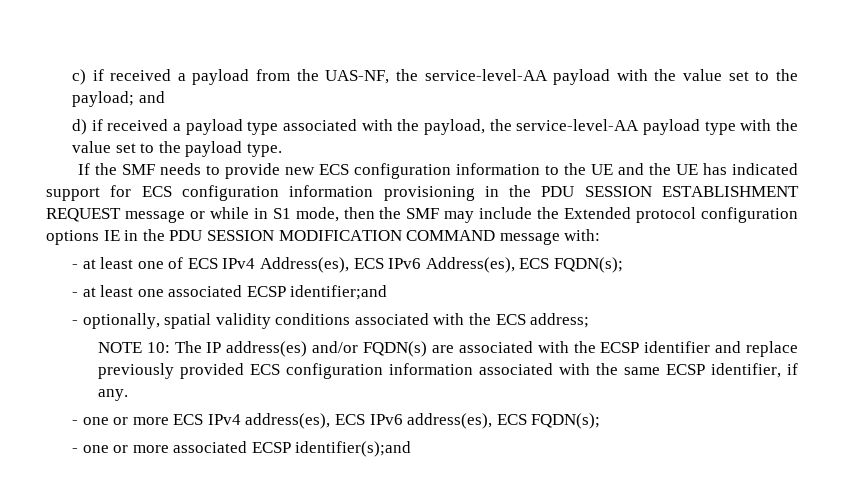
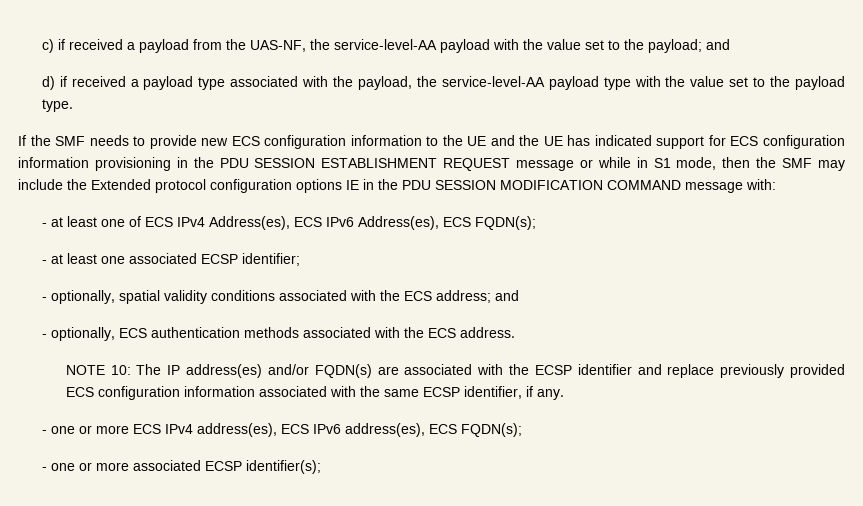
[290,285,388,300] identifier;and -> [241,253,300,266] identifier;
(590, 320) none -> [494,290,519,301] [41,327,515,341] and // - optionally, ECS authentication methods associated with the ECS address.
[295,441,412,457] identifier(s);and -> [245,460,321,474] identifier(s);

